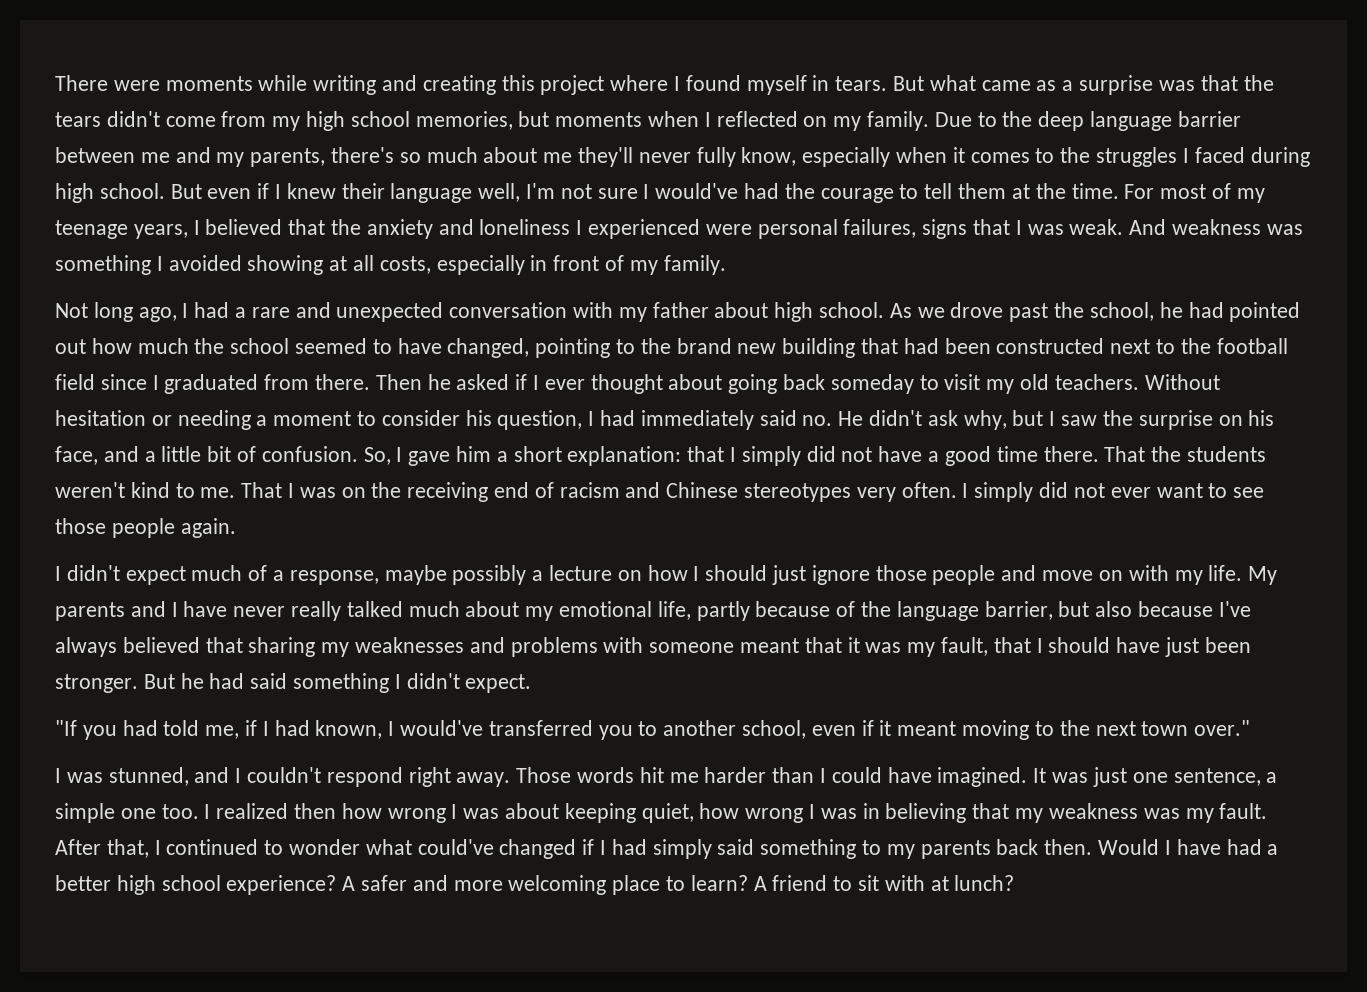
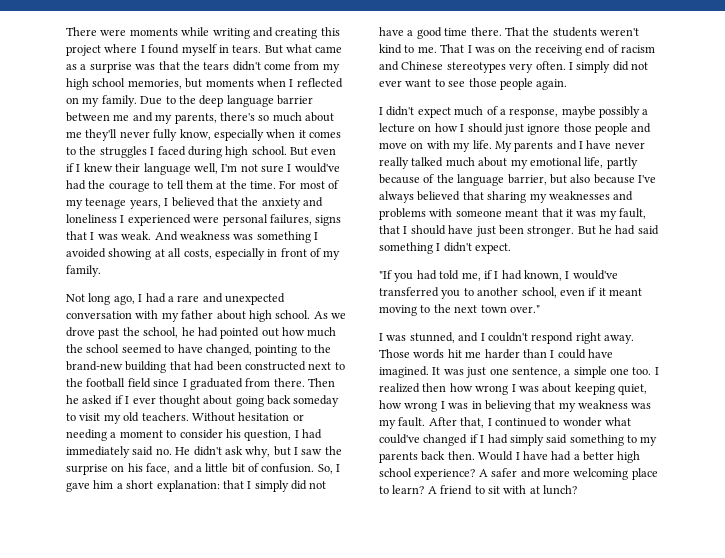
[676,338,777,354] brand new -> [66,361,123,371] brand-new

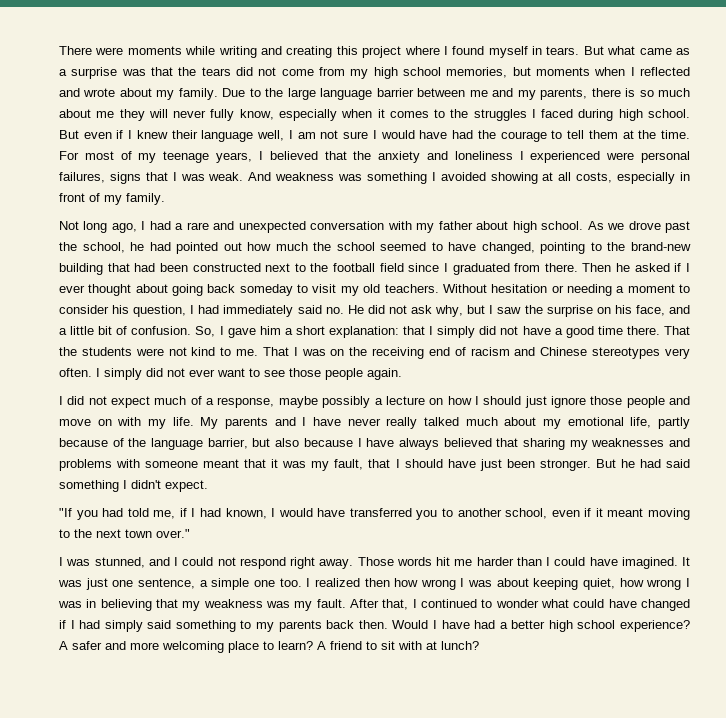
[232,61,261,71] didn't -> [236,67,277,76] did not
[66,97,79,104] on -> [59,88,152,97] and wrote about
[199,95,224,107] deep -> [287,88,316,100] large
[219,112,255,121] there's -> [591,88,636,97] there is
[85,129,118,141] they'll -> [119,109,168,121] they will
[221,164,238,172] I'm -> [288,130,316,139] I am
[294,163,340,173] would've -> [380,130,448,139] would have
[193,446,222,456] didn't -> [367,305,407,314] did not
[600,28,639,36] weren't -> [135,347,187,356] were not
[386,106,415,116] didn't -> [67,396,107,405] did not
[638,175,656,183] I've -> [357,438,395,447] I have
[572,270,618,280] would've -> [278,508,346,517] would have
[487,332,528,342] couldn't -> [182,557,236,566] could not
[379,434,420,444] could've -> [573,599,637,608] could have

